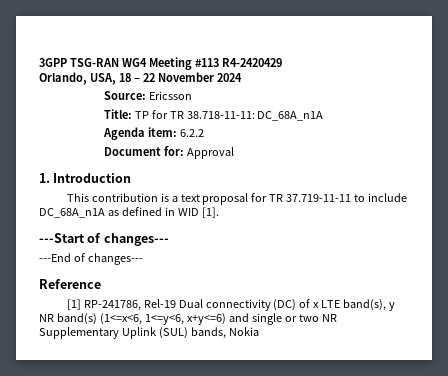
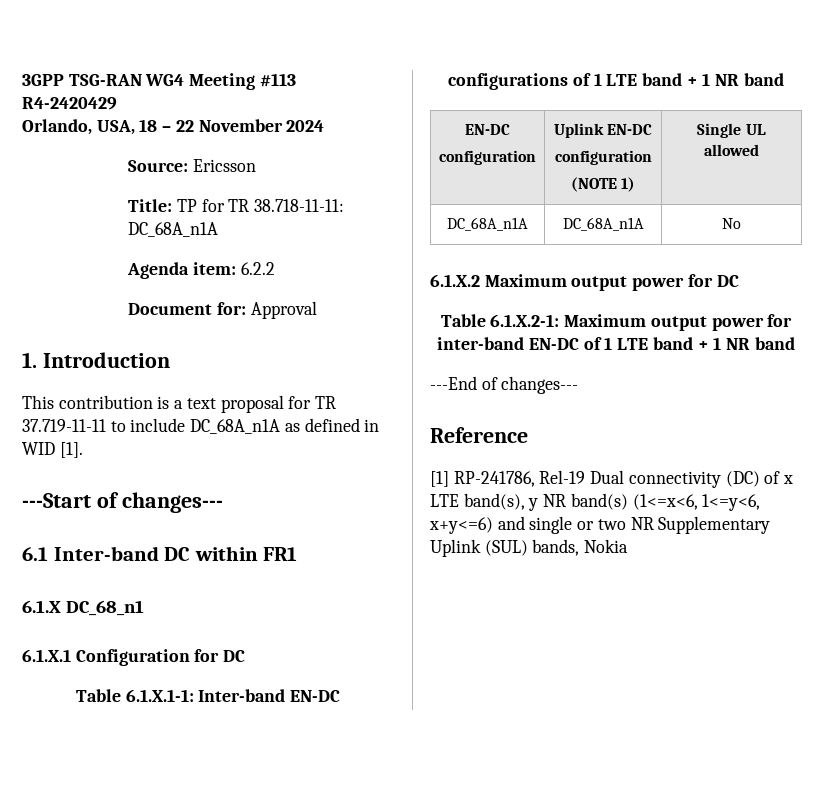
(169, 239) none -> [22,546,298,561] [22,600,145,616] [22,649,246,666] [75,689,341,702] [448,73,784,90] [465,124,510,135] [439,150,536,165] [553,123,653,138] [554,150,652,165] [570,177,636,192] [697,123,766,138] [704,144,759,156] [447,217,528,231] [562,217,644,231] [722,218,741,229] [430,274,739,291] [440,314,793,331] [437,337,795,350] // 6.1 Inter-band DC within FR1 // 6.1.X DC_68_n1 // 6.1.X.1 Configuration for DC // Table 6.1.X.1-1: Inter-band EN-DC configurations of 1 LTE band + 1 NR band // EN-DC // configuration | Uplink EN-DC // configuration // (NOTE 1) | Single UL allowed // DC_68A_n1A | DC_68A_n1A | No // 6.1.X.2 Maximum output power for DC // Table 6.1.X.2-1: Maximum output power for inter-band EN-DC of 1 LTE band + 1 NR band

